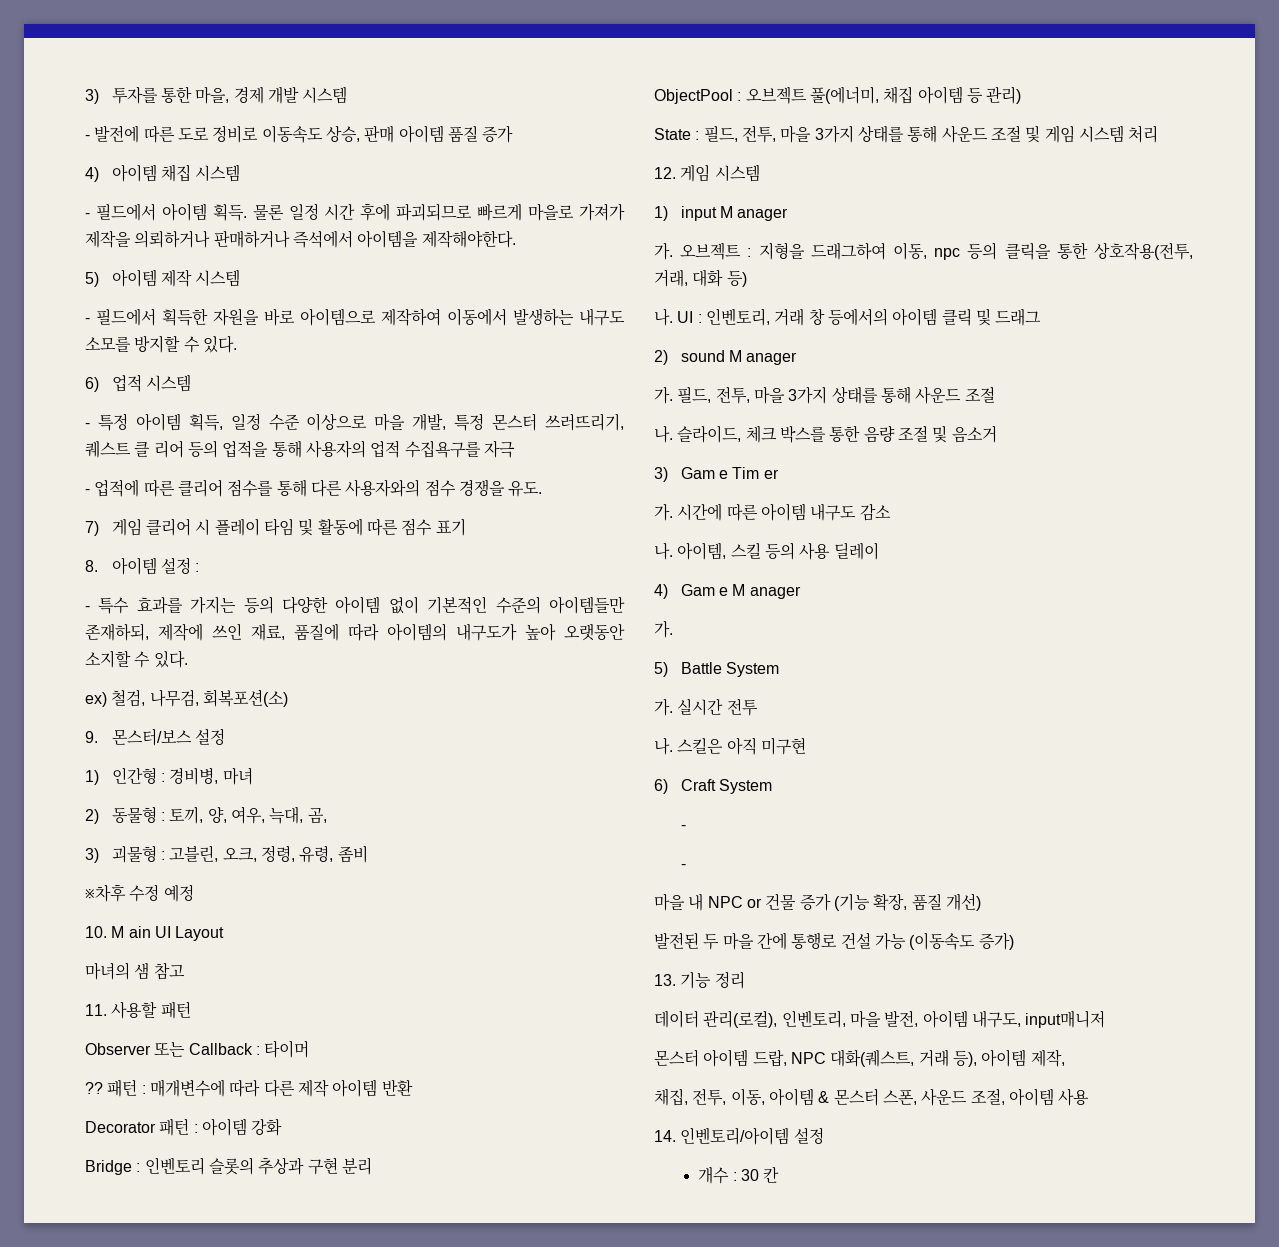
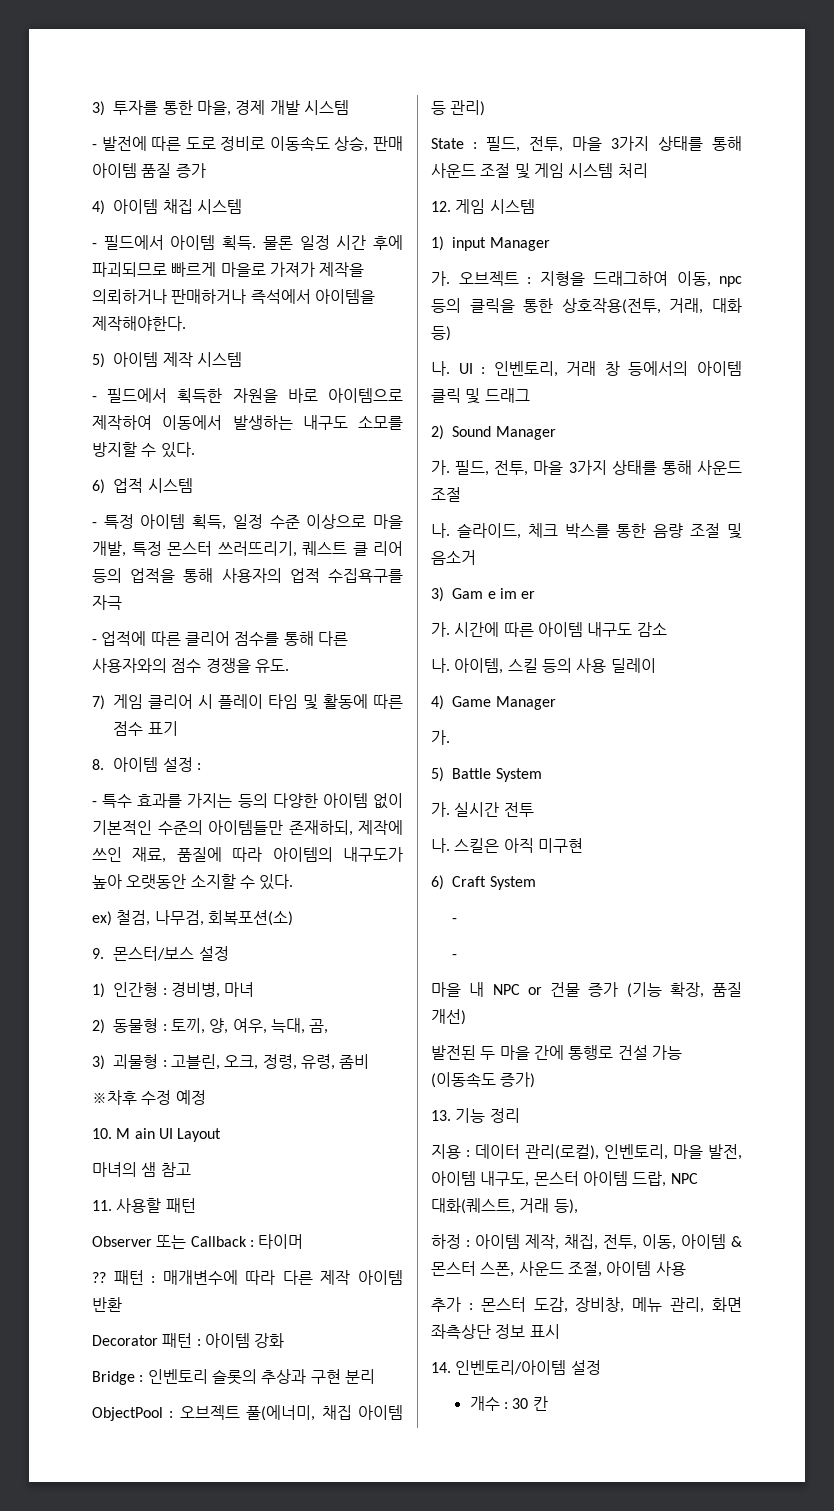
[720,206,789,221] M anager -> [489,237,550,251] Manager
[680,350,798,365] sound M anager -> [452,426,556,440] Sound Manager
[732,467,760,479] Tim -> [499,588,517,599] im
[680,584,801,599] Gam e M anager -> [452,696,556,710] Game Manager
(745, 980) none -> [431,1144,470,1159] 지용 :
[1025,1010,1106,1028] input매니저 // -> (530, 1179) none
(977, 1059) none -> [431,1234,470,1249] // 하정 :
(1065, 1058) // -> (559, 1242) none
(1090, 1097) none -> [431,1297,742,1313] [431,1324,560,1339] // 추가 : 몬스터 도감, 장비창, 메뉴 관리, 화면 좌측상단 정보 표시

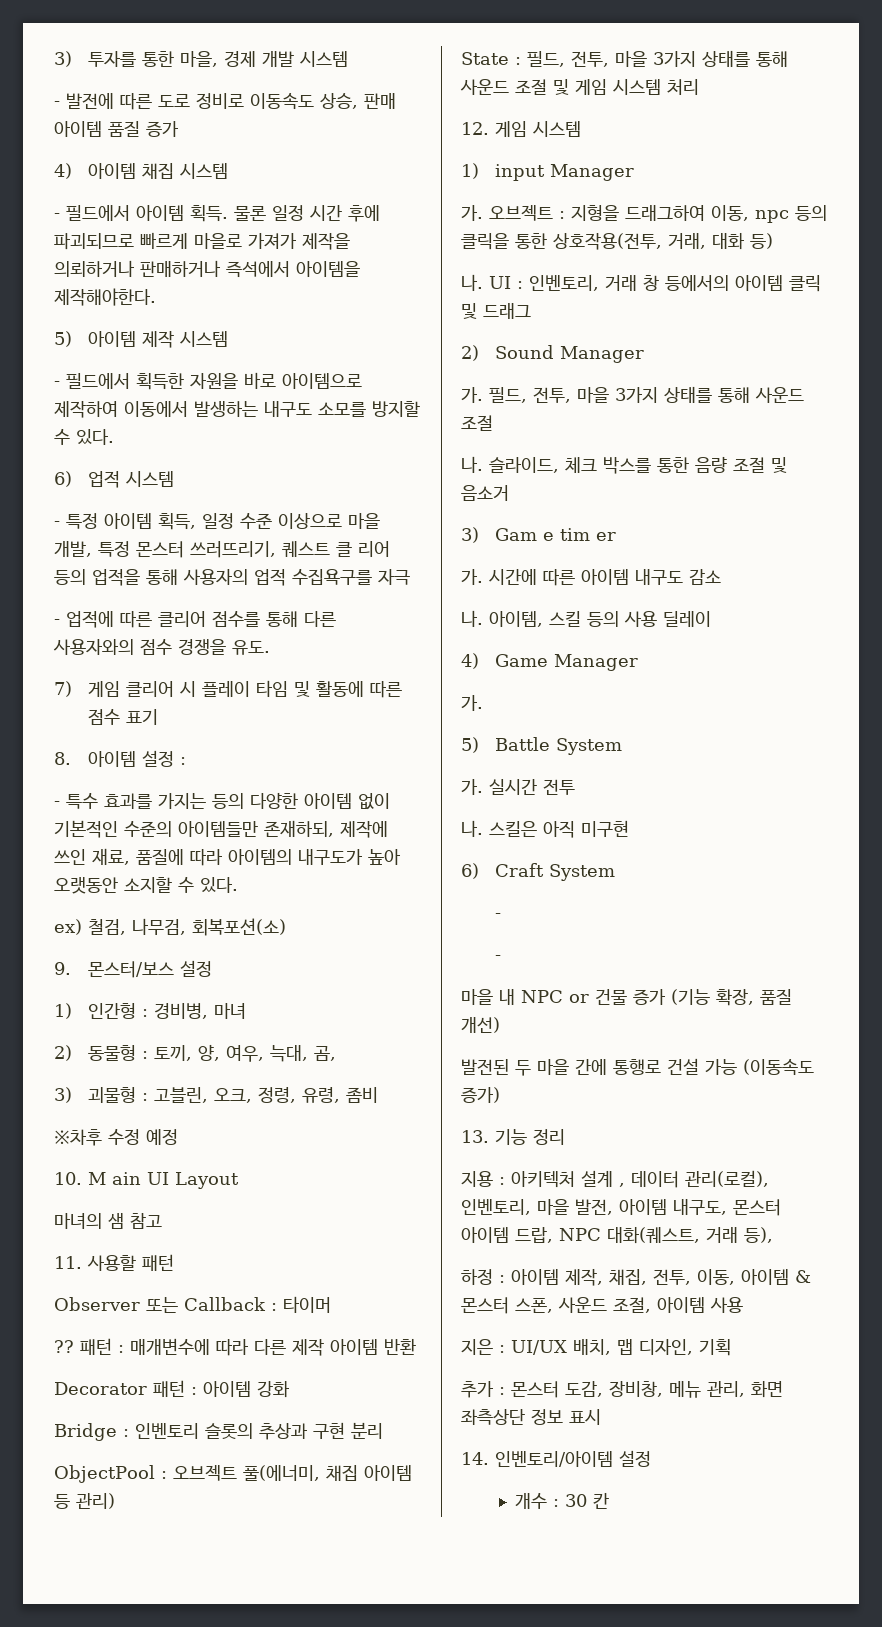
[499,588,517,599] im -> [560,528,591,541] tim
(470, 1153) none -> [511,1170,625,1188] 아키텍처 설계 ,
(686, 1268) none -> [461,1339,731,1356] // 지은 : UI/UX 배치, 맵 디자인, 기획

